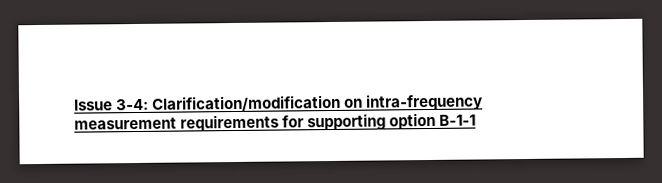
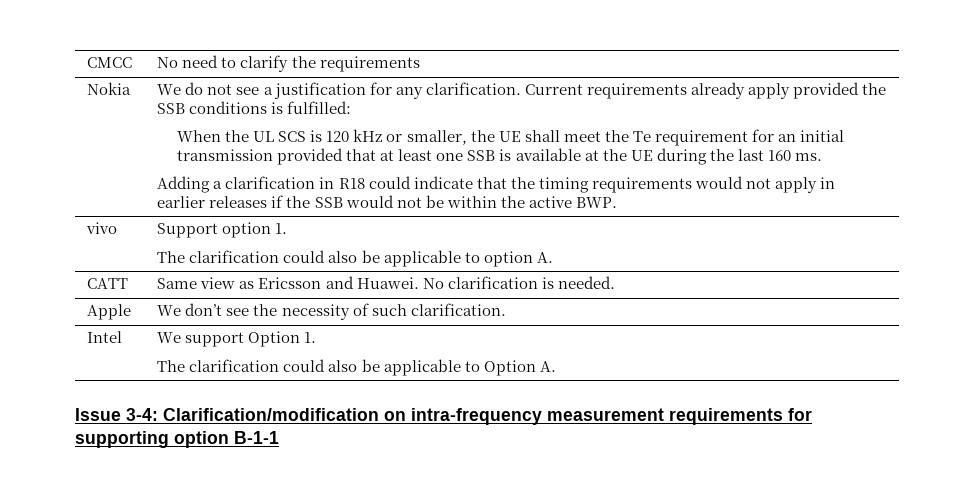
(74, 105) none -> [87,57,133,68] [157,55,420,72] [87,82,132,95] [157,82,887,99] [157,101,352,114] [177,129,844,146] [177,148,822,165] [157,176,836,193] [157,195,617,208] [86,222,118,234] [157,222,288,238] [157,250,553,267] [87,278,129,289] [157,276,615,289] [87,304,132,320] [157,303,506,320] [87,331,123,343] [157,331,317,347] [157,359,556,376] CMCC | No need to clarify the requirements // Nokia | We do not see a justification for any clarification. Current requirements already apply provided the SSB conditions is fulfilled: // When the UL SCS is 120 kHz or smaller, the UE shall meet the Te requirement for an initial transmission provided that at least one SSB is available at the UE during the last 160 ms. // Adding a clarification in R18 could indicate that the timing requirements would not apply in earlier releases if the SSB would not be within the active BWP. // vivo | Support option 1. // The clarification could also be applicable to option A. // CATT | Same view as Ericsson and Huawei. No clarification is needed. // Apple | We don’t see the necessity of such clarification. // Intel | We support Option 1. // The clarification could also be applicable to Option A. //

